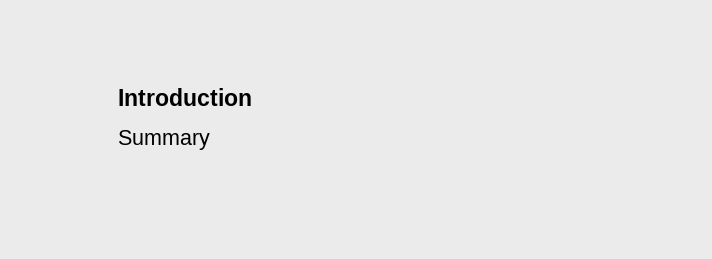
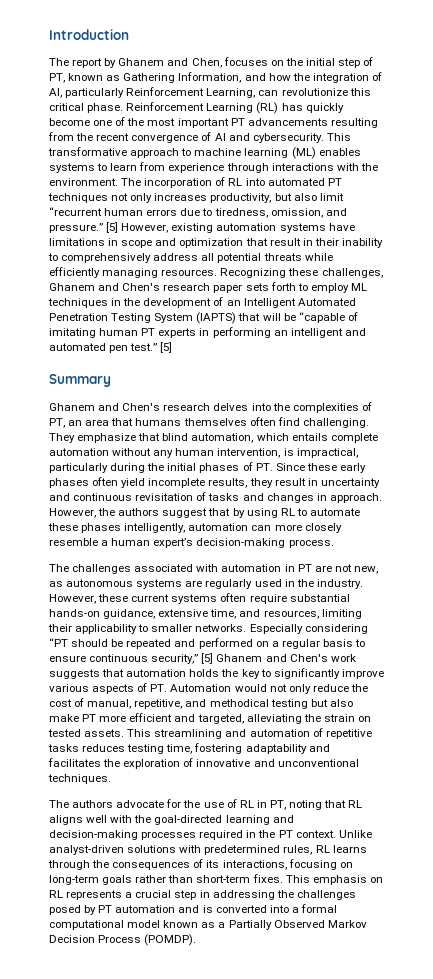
[118,130,210,150] Summary -> [49,57,374,68] [49,72,382,83] [49,87,371,98] [49,102,344,114] [49,117,378,128] [48,132,351,143] [48,147,361,159] [49,162,378,173] [49,177,342,188] [48,193,344,203] [49,207,347,218] [49,222,355,233] [49,238,383,248] [48,253,333,263] [49,267,383,278] [49,282,367,293] [48,297,356,308] [49,312,358,324] [49,327,366,338] [49,342,173,353] [49,374,111,387] [49,402,372,413] [49,417,369,428] [49,433,378,443] [49,448,358,458] [49,462,366,473] [49,477,380,488] [49,492,382,503] [49,508,360,518] [48,523,342,533] [49,538,334,548] [49,564,378,574] [49,579,363,589] [49,593,350,604] [49,609,362,619] [48,624,368,634] [49,638,366,649] [49,653,356,664] [49,668,384,679] [49,683,368,694] [49,698,353,709] [49,713,371,724] [48,728,372,739] [48,743,330,754] [48,758,359,769] [48,774,111,784] [49,799,363,810] [49,815,294,825] [49,830,372,840] [49,845,367,855] [48,859,353,870] [49,874,383,885] [49,890,356,900] [49,904,337,915] [49,920,367,930] [49,934,197,946] The report by Ghanem and Chen, focuses on the initial step of PT, known as Gathering Information, and how the integration of AI, particularly Reinforcement Learning, can revolutionize this critical phase. Reinforcement Learning (RL) has quickly become one of the most important PT advancements resulting from the recent convergence of AI and cybersecurity. This transformative approach to machine learning (ML) enables systems to learn from experience through interactions with the environment. The incorporation of RL into automated PT techniques not only increases productivity, but also limit “recurrent human errors due to tiredness, omission, and pressure.” [5] However, existing automation systems have limitations in scope and optimization that result in their inability to comprehensively address all potential threats while efficiently managing resources. Recognizing these challenges, Ghanem and Chen's research paper sets forth to employ ML techniques in the development of an Intelligent Automated Penetration Testing System (IAPTS) that will be “capable of imitating human PT experts in performing an intelligent and automated pen test.” [5] // Summary // Ghanem and Chen's research delves into the complexities of PT, an area that humans themselves often find challenging. They emphasize that blind automation, which entails complete automation without any human intervention, is impractical, particularly during the initial phases of PT. Since these early phases often yield incomplete results, they result in uncertainty and continuous revisitation of tasks and changes in approach. However, the authors suggest that by using RL to automate these phases intelligently, automation can more closely resemble a human expert’s decision-making process. // The challenges associated with automation in PT are not new, as autonomous systems are regularly used in the industry. However, these current systems often require substantial hands-on guidance, extensive time, and resources, limiting their applicability to smaller networks. Especially considering “PT should be repeated and performed on a regular basis to ensure continuous security,” [5] Ghanem and Chen's work suggests that automation holds the key to significantly improve various aspects of PT. Automation would not only reduce the cost of manual, repetitive, and methodical testing but also make PT more efficient and targeted, alleviating the strain on tested assets. This streamlining and automation of repetitive tasks reduces testing time, fostering adaptability and facilitates the exploration of innovative and unconventional techniques. // The authors advocate for the use of RL in PT, noting that RL aligns well with the goal-directed learning and decision-making processes required in the PT context. Unlike analyst-driven solutions with predetermined rules, RL learns through the consequences of its interactions, focusing on long-term goals rather than short-term fixes. This emphasis on RL represents a crucial step in addressing the challenges posed by PT automation and is converted into a formal computational model known as a Partially Observed Markov Decision Process (POMDP).

